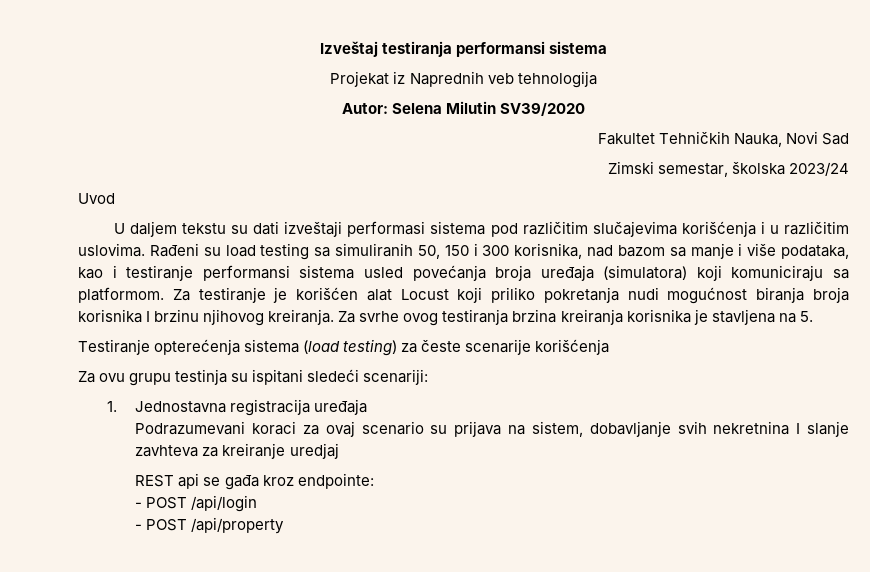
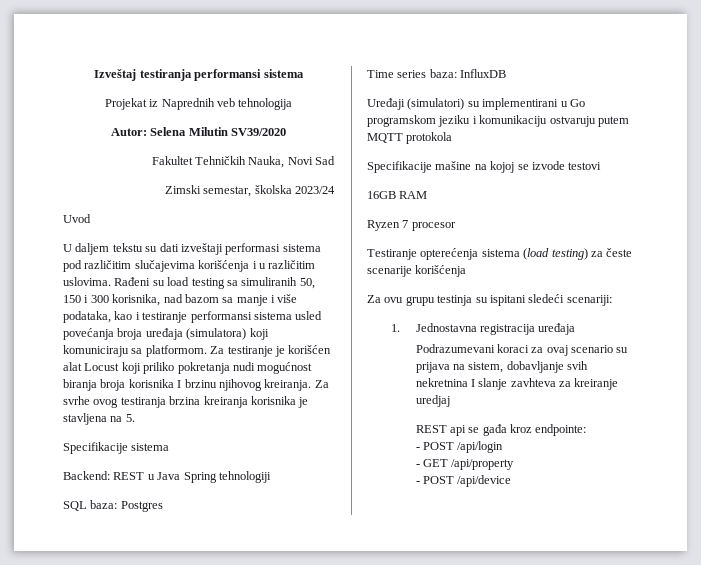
(813, 316) none -> [63,442,170,454] [63,471,271,483] [63,500,163,512] [367,69,507,78] [367,98,585,110] [367,115,629,127] [367,132,453,144] [367,161,602,173] [367,191,428,199] [367,220,456,231] // Specifikacije sistema // Backend: REST u Java Spring tehnologiji // SQL baza: Postgres // Time series baza: InfluxDB // Uređaji (simulatori) su implementirani u Go programskom jeziku i komunikaciju ostvaruju putem MQTT protokola // Specifikacije mašine na kojoj se izvode testovi // 16GB RAM // Ryzen 7 procesor
[135,517,285,534] // - POST /api/property -> [415,459,515,470] [415,475,512,487] // - GET /api/property // - POST /api/device

